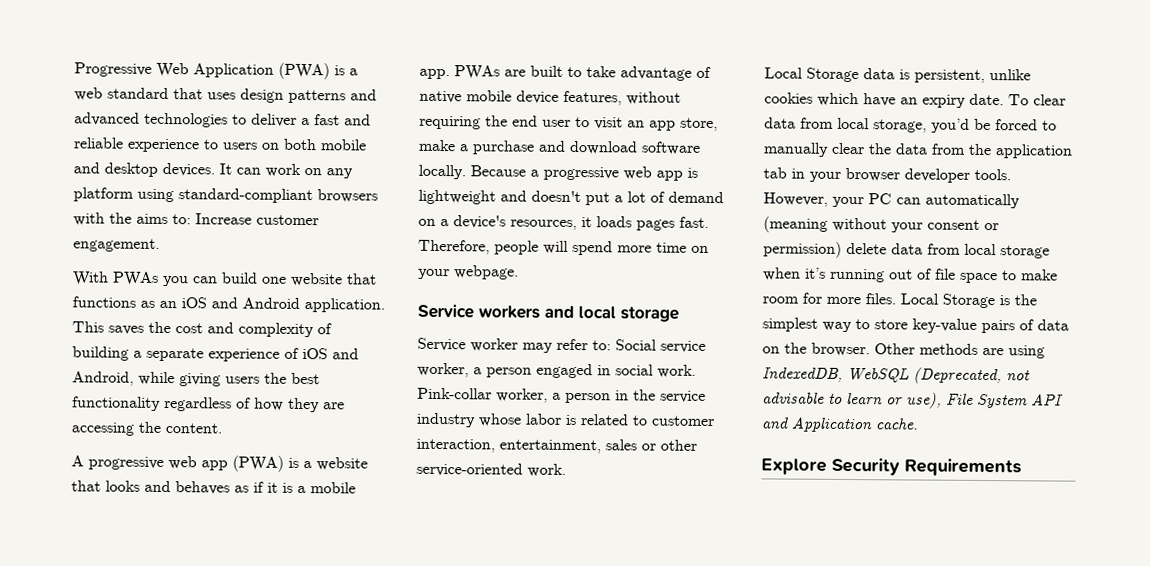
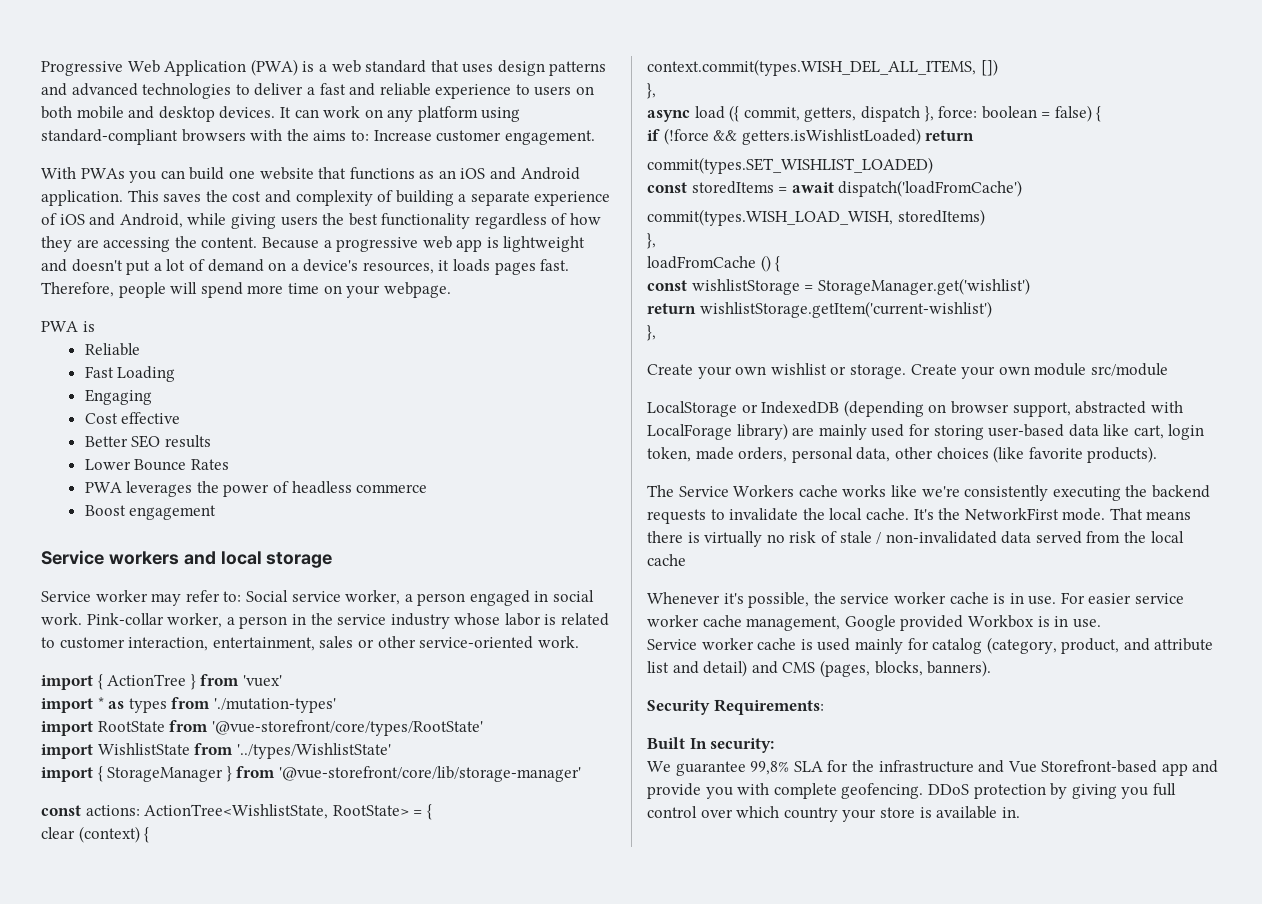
[71,455,368,472] [71,480,356,495] [419,65,711,81] [419,90,681,106] [419,115,718,132] [418,139,701,155] [418,164,466,180] // A progressive web app (PWA) is a website that looks and behaves as if it is a mobile app. PWAs are built to take advantage of native mobile device features, without requiring the end user to visit an app store, make a purchase and download software locally. -> (258, 242) none
(519, 272) none -> [41,321,95,332] [84,343,140,356] [84,366,176,382] [84,389,152,405] [84,412,181,424] [84,435,211,448] [84,459,229,471] [84,481,428,497] [84,505,217,520] // PWA is // Reliable // Fast Loading // Engaging // Cost effective // Better SEO results // Lower Bounce Rates // PWA leverages the power of headless commerce // Boost engagement
[764,67,1031,83] [764,92,1066,108] [764,117,1057,133] [763,142,1073,159] [763,167,1011,183] [763,192,1020,209] [763,216,999,233] [763,241,1050,259] [763,267,1058,284] [762,292,1037,309] [762,317,1069,334] [762,342,1045,359] [762,367,1030,385] [762,392,1064,409] [761,416,919,433] [761,457,1022,477] Local Storage data is persistent, unlike cookies which have an expiry date. To clear data from local storage, you’d be forced to manually clear the data from the application tab in your browser developer tools. However, your PC can automatically (meaning without your consent or permission) delete data from local storage when it’s running out of file space to make room for more files. Local Storage is the simplest way to store key-value pairs of data on the browser. Other methods are using IndexedDB, WebSQL (Deprecated, not advisable to learn or use), File System API and Application cache. // Explore Security Requirements -> [41,674,282,690] [41,697,336,713] [41,720,483,736] [41,743,391,759] [41,766,581,782] [41,804,432,820] [41,826,150,843] [647,59,998,76] [647,83,656,99] [647,105,1102,122] [647,128,975,145] [647,157,933,174] [647,180,1023,197] [647,209,985,226] [647,233,656,249] [647,255,781,272] [647,278,1030,295] [647,301,992,318] [647,325,656,341] [647,363,1168,379] [647,400,1183,417] [647,423,1205,440] [647,446,1158,463] [647,485,1210,501] [647,508,1192,524] [647,531,1184,547] [647,554,686,566] [647,592,1185,608] [647,615,1101,631] [647,637,1214,654] [647,660,992,677] [647,699,824,715] [647,737,775,753] [647,760,1219,776] [647,783,1176,799] [647,806,1020,822] import { ActionTree } from 'vuex' // import * as types from './mutation-types' // import RootState from '@vue-storefront/core/types/RootState' // import WishlistState from '../types/WishlistState' // import { StorageManager } from '@vue-storefront/core/lib/storage-manager' // const actions: ActionTree<WishlistState, RootState> = { // clear (context) { // context.commit(types.WISH_DEL_ALL_ITEMS, []) // }, // async load ({ commit, getters, dispatch }, force: boolean = false) { // if (!force && getters.isWishlistLoaded) return // commit(types.SET_WISHLIST_LOADED) // const storedItems = await dispatch('loadFromCache') // commit(types.WISH_LOAD_WISH, storedItems) // }, // loadFromCache () { // const wishlistStorage = StorageManager.get('wishlist') // return wishlistStorage.getItem('current-wishlist') // }, // Create your own wishlist or storage. Create your own module src/module // LocalStorage or IndexedDB (depending on browser support, abstracted with LocalForage library) are mainly used for storing user-based data like cart, login token, made orders, personal data, other choices (like favorite products). // The Service Workers cache works like we're consistently executing the backend requests to invalidate the local cache. It's the NetworkFirst mode. That means there is virtually no risk of stale / non-invalidated data served from the local cache // Whenever it's possible, the service worker cache is in use. For easier service worker cache management, Google provided Workbox is in use. // Service worker cache is used mainly for catalog (category, product, and attribute list and detail) and CMS (pages, blocks, banners). // Security Requirements: // Built In security: // We guarantee 99,8% SLA for the infrastructure and Vue Storefront-based app and provide you with complete geofencing. DDoS protection by giving you full control over which country your store is available in.

